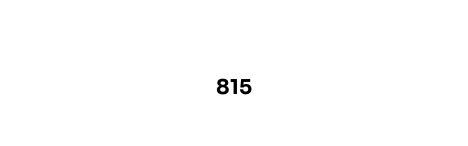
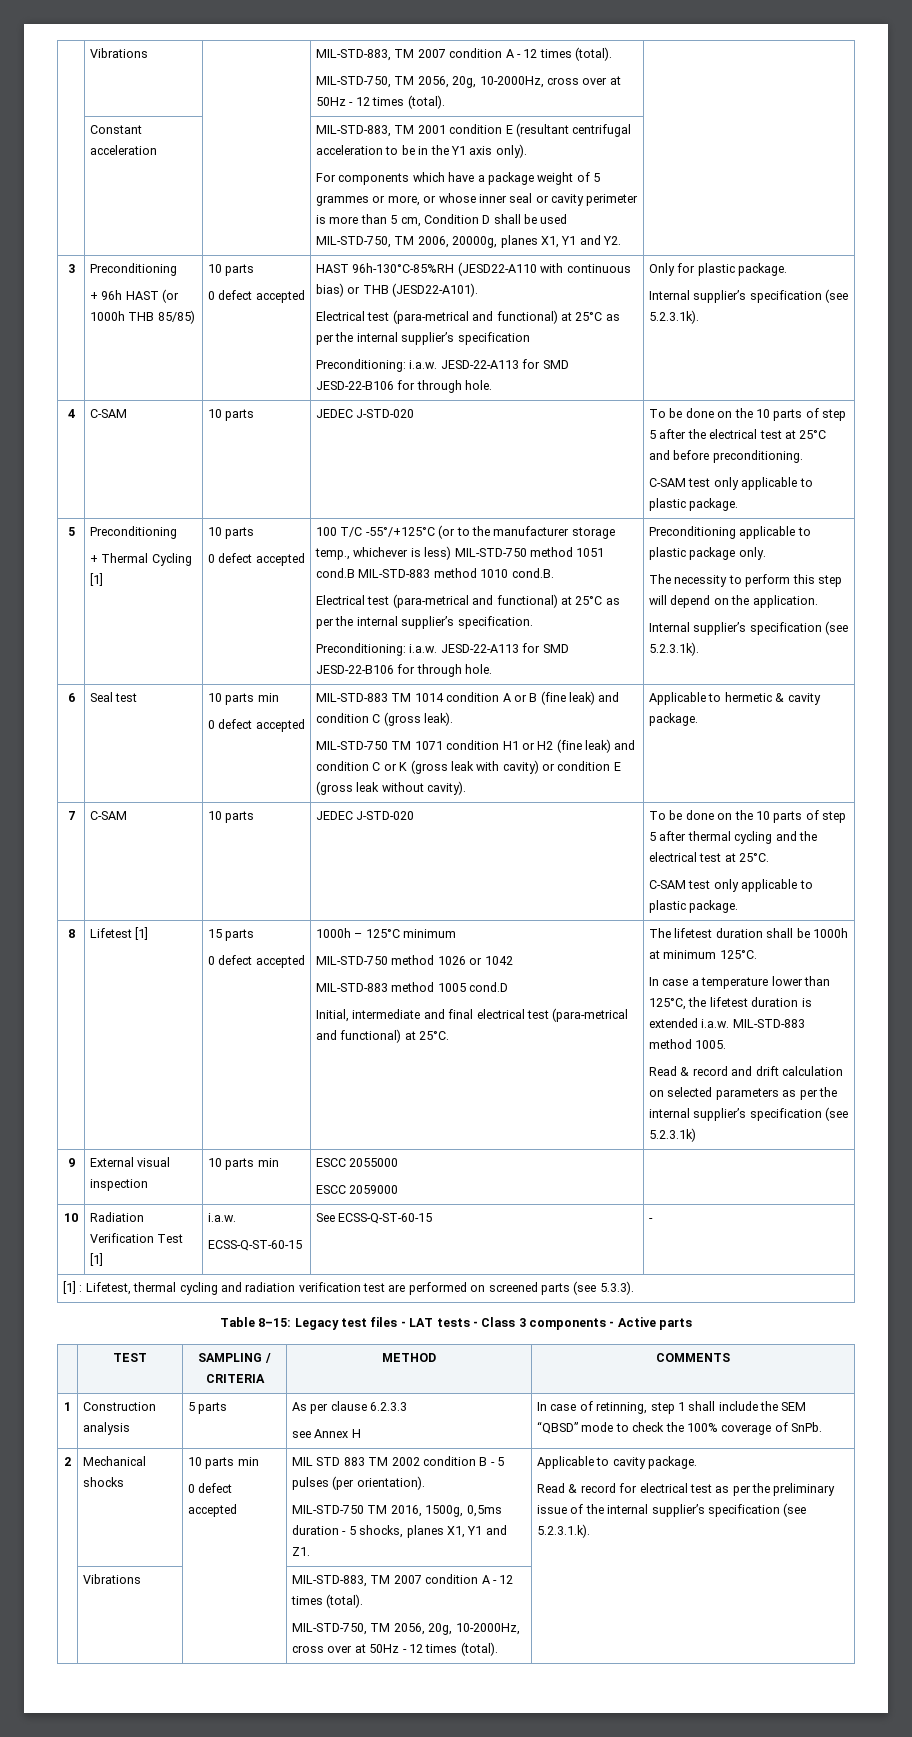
[216,78,252,95] 815 -> [90,48,149,58] [316,47,613,61] [316,76,621,88] [316,95,445,109] [90,125,143,134] [90,145,158,155] [316,123,632,137] [316,144,527,158] [316,172,601,185] [316,193,639,206] [316,214,568,227] [316,235,622,248] [67,264,75,273] [90,263,178,276] [90,289,180,303] [90,310,195,324] [208,264,255,276] [208,290,305,303] [316,262,631,276] [316,283,479,297] [316,310,620,324] [316,332,530,345] [316,359,569,372] [316,380,493,393] [649,263,788,276] [649,289,849,303] [649,310,700,324] [67,409,75,418] [90,409,128,418] [208,409,255,421] [316,409,415,418] [649,408,847,421] [649,429,827,439] [649,450,803,463] [649,477,813,490] [649,498,739,511] [67,527,75,536] [90,526,178,539] [90,553,192,566] [90,573,104,586] [208,527,255,539] [208,553,305,566] [316,525,615,539] [315,546,605,560] [316,568,554,578] [316,594,620,608] [316,616,533,629] [316,643,569,656] [316,664,493,677] [649,526,811,539] [649,547,766,560] [649,574,842,587] [649,595,818,608] [649,621,849,635] [649,642,700,656] [67,693,75,702] [90,692,138,702] [208,693,279,705] [208,719,305,732] [316,691,620,705] [316,712,454,726] [316,739,636,753] [316,760,621,774] [316,781,467,795] [649,692,821,705] [649,713,699,726] [67,811,75,820] [90,811,128,820] [208,811,255,823] [316,811,415,820] [649,810,847,823] [649,831,817,844] [649,852,770,862] [649,879,813,892] [649,900,739,913] [67,929,75,938] [90,927,149,940] [208,929,255,941] [208,955,305,968] [316,928,457,938] [316,955,513,965] [316,982,509,992] [316,1008,629,1022] [316,1029,450,1043] [649,928,848,938] [649,950,757,959] [649,976,830,989] [649,997,812,1010] [649,1018,805,1028] [649,1039,727,1049] [649,1066,843,1076] [649,1087,837,1100] [649,1107,849,1121] [649,1128,697,1142] [67,1158,75,1167] [90,1157,171,1167] [90,1179,149,1191] [208,1158,279,1170] [316,1158,399,1167] [316,1185,399,1194] [64,1213,78,1222] [90,1212,145,1222] [90,1233,184,1243] [90,1253,104,1266] [208,1213,237,1222] [208,1240,303,1251] [316,1213,433,1224] [649,1218,654,1222] [63,1281,634,1295] [219,1317,693,1330] [113,1353,147,1362] [198,1353,271,1363] [205,1374,265,1383] [382,1353,436,1362] [656,1353,730,1362] [64,1402,71,1411] [83,1402,157,1411] [83,1422,131,1435] [188,1402,228,1414] [292,1401,408,1414] [292,1429,361,1438] [537,1401,807,1414] [537,1421,823,1435] [64,1457,71,1466] [83,1456,147,1466] [83,1477,125,1487] [188,1457,259,1469] [188,1483,233,1493] [188,1504,238,1517] [292,1456,505,1466] [292,1476,425,1490] [292,1505,502,1517] [292,1525,507,1538] [292,1547,311,1556] [537,1456,698,1469] [537,1483,836,1496] [537,1503,807,1517] [537,1524,591,1538] [83,1574,142,1584] [292,1574,514,1587] [291,1594,364,1608] [292,1623,520,1635] [292,1642,498,1656] | Vibrations | | MIL-STD-883, TM 2007 condition A - 12 times (total). // MIL-STD-750, TM 2056, 20g, 10-2000Hz, cross over at 50Hz - 12 times (total). | // | Constant acceleration | | MIL-STD-883, TM 2001 condition E (resultant centrifugal acceleration to be in the Y1 axis only). // For components which have a package weight of 5 grammes or more, or whose inner seal or cavity perimeter is more than 5 cm, Condition D shall be used MIL-STD-750, TM 2006, 20000g, planes X1, Y1 and Y2. | // 3 | Preconditioning // + 96h HAST (or 1000h THB 85/85) | 10 parts // 0 defect accepted | HAST 96h-130°C-85%RH (JESD22-A110 with continuous bias) or THB (JESD22-A101). // Electrical test (para-metrical and functional) at 25°C as per the internal supplier’s specification // Preconditioning: i.a.w. JESD-22-A113 for SMD JESD-22-B106 for through hole. | Only for plastic package. // Internal supplier’s specification (see 5.2.3.1k). // 4 | C-SAM | 10 parts | JEDEC J-STD-020 | To be done on the 10 parts of step 5 after the electrical test at 25°C and before preconditioning. // C-SAM test only applicable to plastic package. // 5 | Preconditioning // + Thermal Cycling [1] | 10 parts // 0 defect accepted | 100 T/C -55°/+125°C (or to the manufacturer storage temp., whichever is less) MIL-STD-750 method 1051 cond.B MIL-STD-883 method 1010 cond.B. // Electrical test (para-metrical and functional) at 25°C as per the internal supplier’s specification. // Preconditioning: i.a.w. JESD-22-A113 for SMD JESD-22-B106 for through hole. | Preconditioning applicable to plastic package only. // The necessity to perform this step will depend on the application. // Internal supplier’s specification (see 5.2.3.1k). // 6 | Seal test | 10 parts min // 0 defect accepted | MIL-STD-883 TM 1014 condition A or B (fine leak) and condition C (gross leak). // MIL-STD-750 TM 1071 condition H1 or H2 (fine leak) and condition C or K (gross leak with cavity) or condition E (gross leak without cavity). | Applicable to hermetic & cavity package. // 7 | C-SAM | 10 parts | JEDEC J-STD-020 | To be done on the 10 parts of step 5 after thermal cycling and the electrical test at 25°C. // C-SAM test only applicable to plastic package. // 8 | Lifetest [1] | 15 parts // 0 defect accepted | 1000h – 125°C minimum // MIL-STD-750 method 1026 or 1042 // MIL-STD-883 method 1005 cond.D // Initial, intermediate and final electrical test (para-metrical and functional) at 25°C. | The lifetest duration shall be 1000h at minimum 125°C. // In case a temperature lower than 125°C, the lifetest duration is extended i.a.w. MIL-STD-883 method 1005. // Read & record and drift calculation on selected parameters as per the internal supplier’s specification (see 5.2.3.1k) // 9 | External visual inspection | 10 parts min | ESCC 2055000 // ESCC 2059000 | // 10 | Radiation Verification Test [1] | i.a.w. // ECSS-Q-ST-60-15 | See ECSS-Q-ST-60-15 | - // [1] : Lifetest, thermal cycling and radiation verification test are performed on screened parts (see 5.3.3). // Table 8–15: Legacy test files - LAT tests - Class 3 components - Active parts // | TEST | SAMPLING / CRITERIA | METHOD | COMMENTS // 1 | Construction analysis | 5 parts | As per clause 6.2.3.3 // see Annex H | In case of retinning, step 1 shall include the SEM “QBSD” mode to check the 100% coverage of SnPb. // 2 | Mechanical shocks | 10 parts min // 0 defect accepted | MIL STD 883 TM 2002 condition B - 5 pulses (per orientation). // MIL-STD-750 TM 2016, 1500g, 0,5ms duration - 5 shocks, planes X1, Y1 and Z1. | Applicable to cavity package. // Read & record for electrical test as per the preliminary issue of the internal supplier’s specification (see 5.2.3.1.k). // | Vibrations | | MIL-STD-883, TM 2007 condition A - 12 times (total). // MIL-STD-750, TM 2056, 20g, 10-2000Hz, cross over at 50Hz - 12 times (total). |

